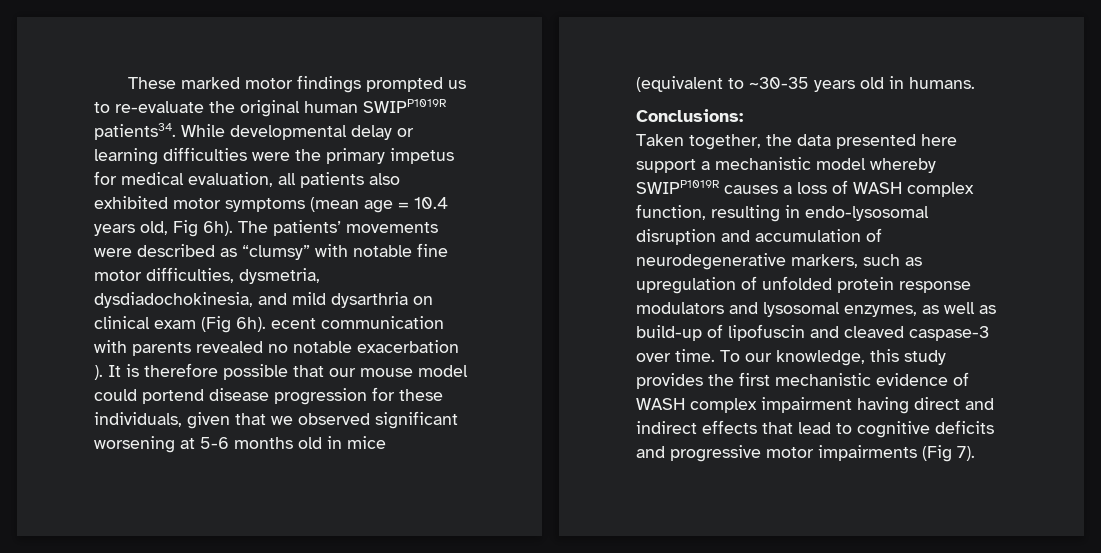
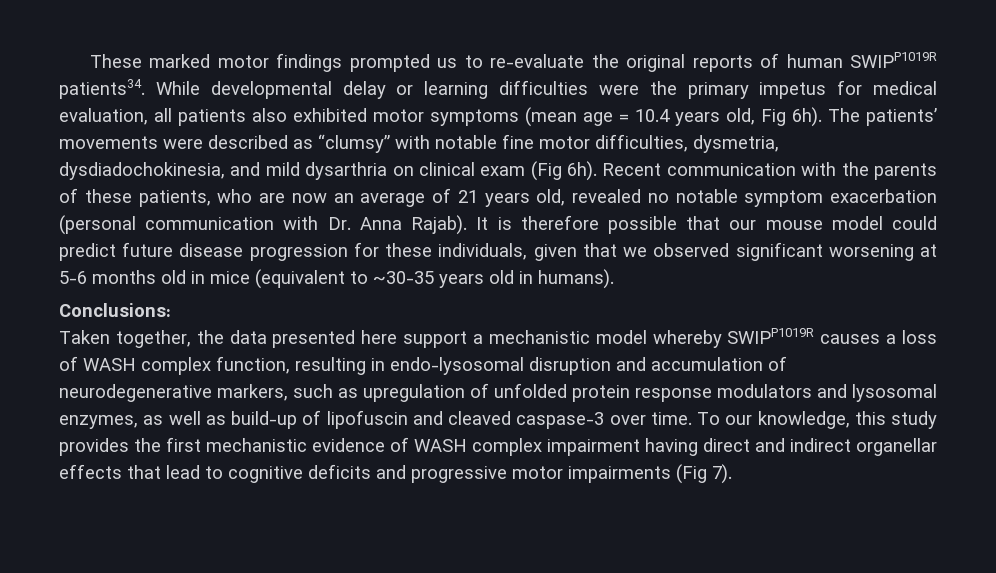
(300, 108) none -> [692,53,780,72] reports of
[271,316,444,329] [94,340,459,356] [94,365,103,380] ecent communication with parents revealed no notable exacerbation ). -> [602,162,937,180] [59,188,937,207] [59,215,468,235] Recent communication with the parents of these patients, who are now an average of 21 years old, revealed no notable symptom exacerbation (personal communication with Dr. Anna Rajab).
[142,389,204,404] portend -> [59,242,174,261] predict future
[909,77,975,89] humans. -> [538,269,614,289] humans).
(697, 427) none -> [856,438,937,456] organellar

